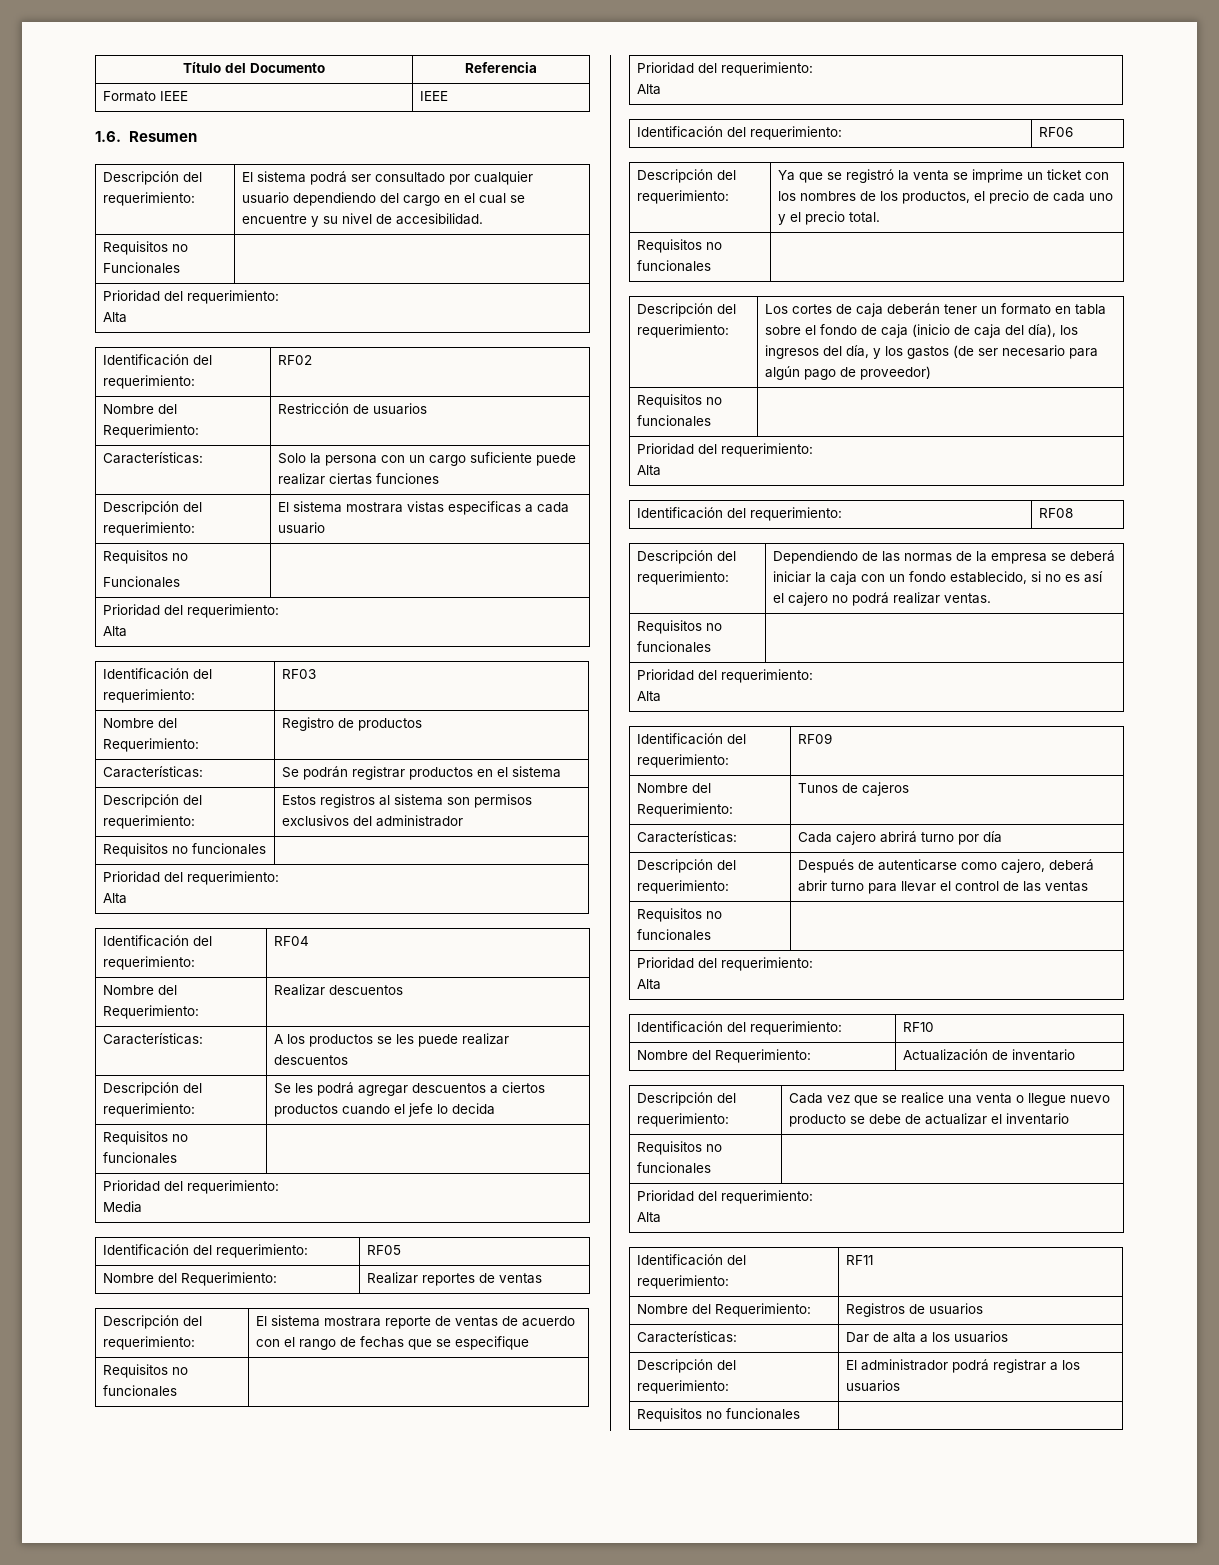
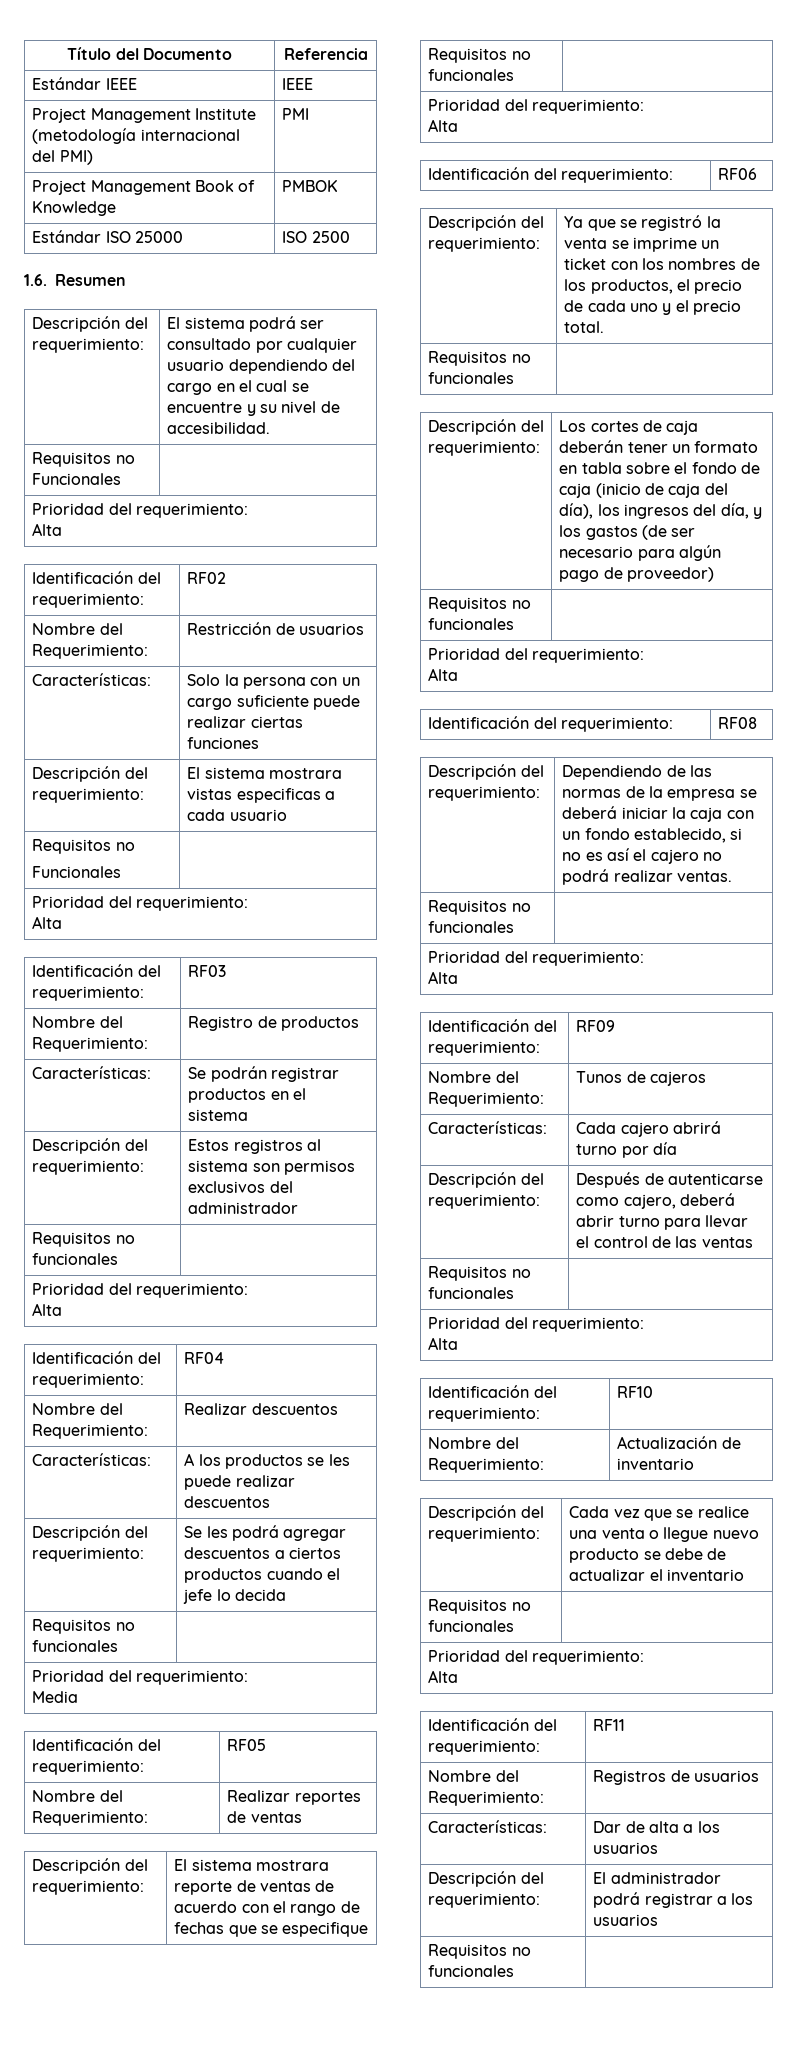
[102,91,156,102] Formato -> [32,77,102,90] Estándar
(448, 96) none -> [32,108,256,123] [32,128,240,144] [32,150,93,165] [282,108,310,120] [32,180,256,195] [32,201,117,216] [282,180,339,192] [32,230,183,243] [282,231,350,243] // Project Management Institute (metodología internacional del PMI) | PMI // Project Management Book of Knowledge | PMBOK // Estándar ISO 25000 | ISO 2500

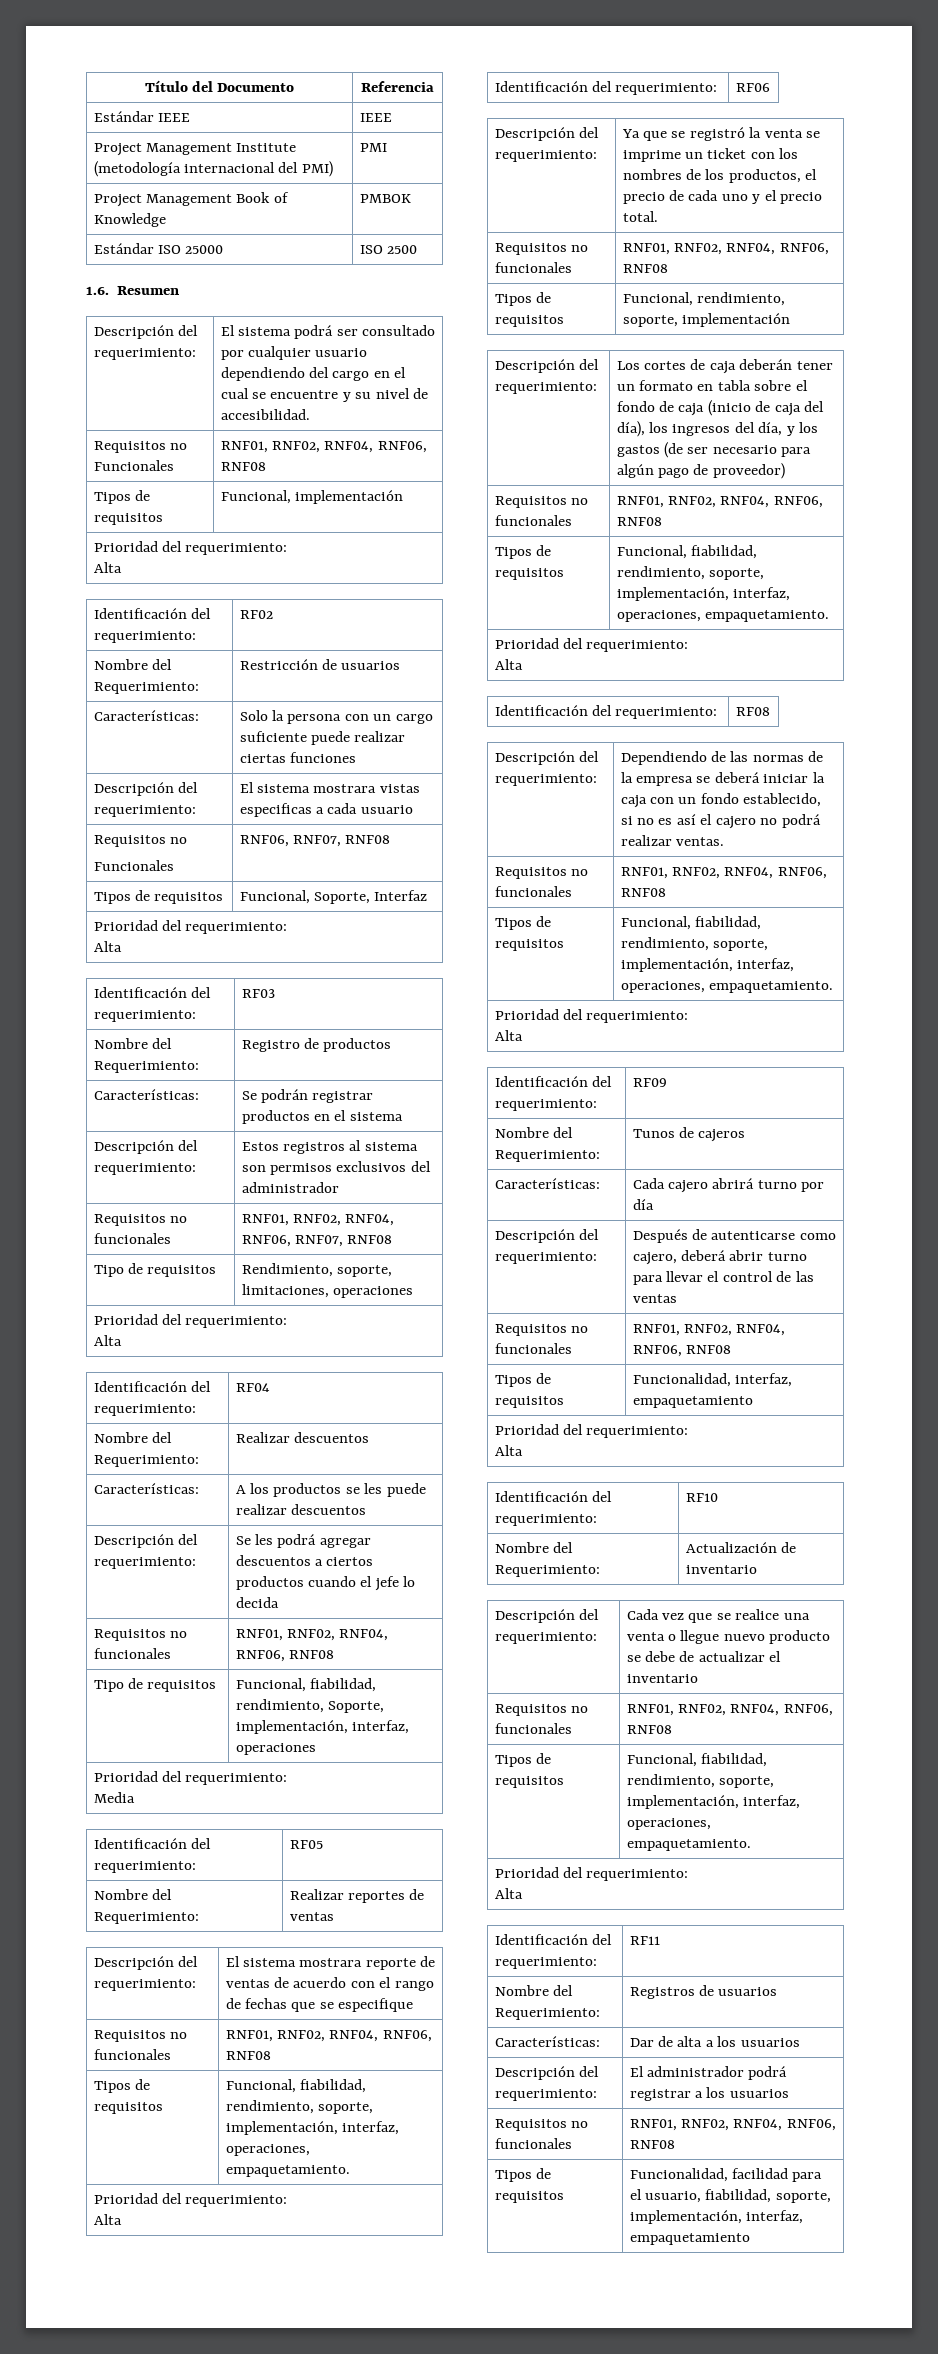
(122, 479) none -> [220,441,427,453] [220,462,266,471] [93,490,150,504] [93,513,163,525] [220,490,403,504] RNF01, RNF02, RNF04, RNF06, RNF08 // Tipos de requisitos | Funcional, implementación
(122, 872) none -> [239,835,391,847] [93,890,224,904] [239,890,428,904] RNF06, RNF07, RNF08 // Tipos de requisitos | Funcional, Soporte, Interfaz
(119, 1259) none -> [241,1214,395,1226] [241,1235,393,1247] [93,1263,217,1277] [241,1263,392,1277] [241,1284,413,1298] RNF01, RNF02, RNF04, RNF06, RNF07, RNF08 // Tipo de requisitos | Rendimiento, soporte, limitaciones, operaciones
(119, 1646) none -> [235,1629,389,1641] [235,1650,334,1662] [93,1678,217,1692] [235,1678,376,1692] [235,1699,384,1713] [235,1720,409,1734] [235,1743,316,1755] RNF01, RNF02, RNF04, RNF06, RNF08 // Tipo de requisitos | Funcional, fiabilidad, rendimiento, Soporte, implementación, interfaz, operaciones
(515, 75) none -> [225,2030,432,2042] [225,2051,271,2060] [93,2079,150,2093] [93,2102,163,2114] [225,2079,366,2093] [225,2100,373,2114] [225,2121,399,2135] [225,2144,310,2156] [225,2165,350,2177] RNF01, RNF02, RNF04, RNF06, RNF08 // Tipos de requisitos | Funcional, fiabilidad, rendimiento, soporte, implementación, interfaz, operaciones, empaquetamiento.
(515, 378) none -> [622,243,829,255] [622,264,668,273] [494,292,551,306] [494,315,564,327] [622,292,785,306] [622,313,790,327] RNF01, RNF02, RNF04, RNF06, RNF08 // Tipos de requisitos | Funcional, rendimiento, soporte, implementación
(515, 624) none -> [616,496,823,508] [616,517,662,526] [494,545,551,559] [494,568,564,580] [616,545,757,559] [616,566,764,580] [616,587,790,601] [616,610,829,622] RNF01, RNF02, RNF04, RNF06, RNF08 // Tipos de requisitos | Funcional, fiabilidad, rendimiento, soporte, implementación, interfaz, operaciones, empaquetamiento.
(515, 927) none -> [620,867,827,879] [620,888,666,897] [494,916,551,930] [494,939,564,951] [620,916,761,930] [620,937,768,951] [620,958,794,972] [620,981,833,993] RNF01, RNF02, RNF04, RNF06, RNF08 // Tipos de requisitos | Funcional, fiabilidad, rendimiento, soporte, implementación, interfaz, operaciones, empaquetamiento.
(515, 1293) none -> [632,1324,786,1336] [632,1345,731,1357] [494,1373,551,1387] [494,1396,564,1408] [632,1373,792,1387] [632,1396,753,1408] RNF01, RNF02, RNF04, RNF06, RNF08 // Tipos de requisitos | Funcionalidad, interfaz, empaquetamiento
(515, 1626) none -> [626,1704,833,1716] [626,1725,672,1734] [494,1753,551,1767] [494,1776,564,1788] [626,1753,767,1767] [626,1774,774,1788] [626,1795,800,1809] [626,1818,711,1830] [626,1839,751,1851] RNF01, RNF02, RNF04, RNF06, RNF08 // Tipos de requisitos | Funcional, fiabilidad, rendimiento, soporte, implementación, interfaz, operaciones, empaquetamiento.
(515, 1971) none -> [629,2119,836,2131] [629,2140,675,2149] [494,2168,551,2182] [494,2191,564,2203] [629,2168,823,2182] [629,2189,831,2203] [629,2210,803,2224] [629,2233,750,2245] RNF01, RNF02, RNF04, RNF06, RNF08 // Tipos de requisitos | Funcionalidad, facilidad para el usuario, fiabilidad, soporte, implementación, interfaz, empaquetamiento

